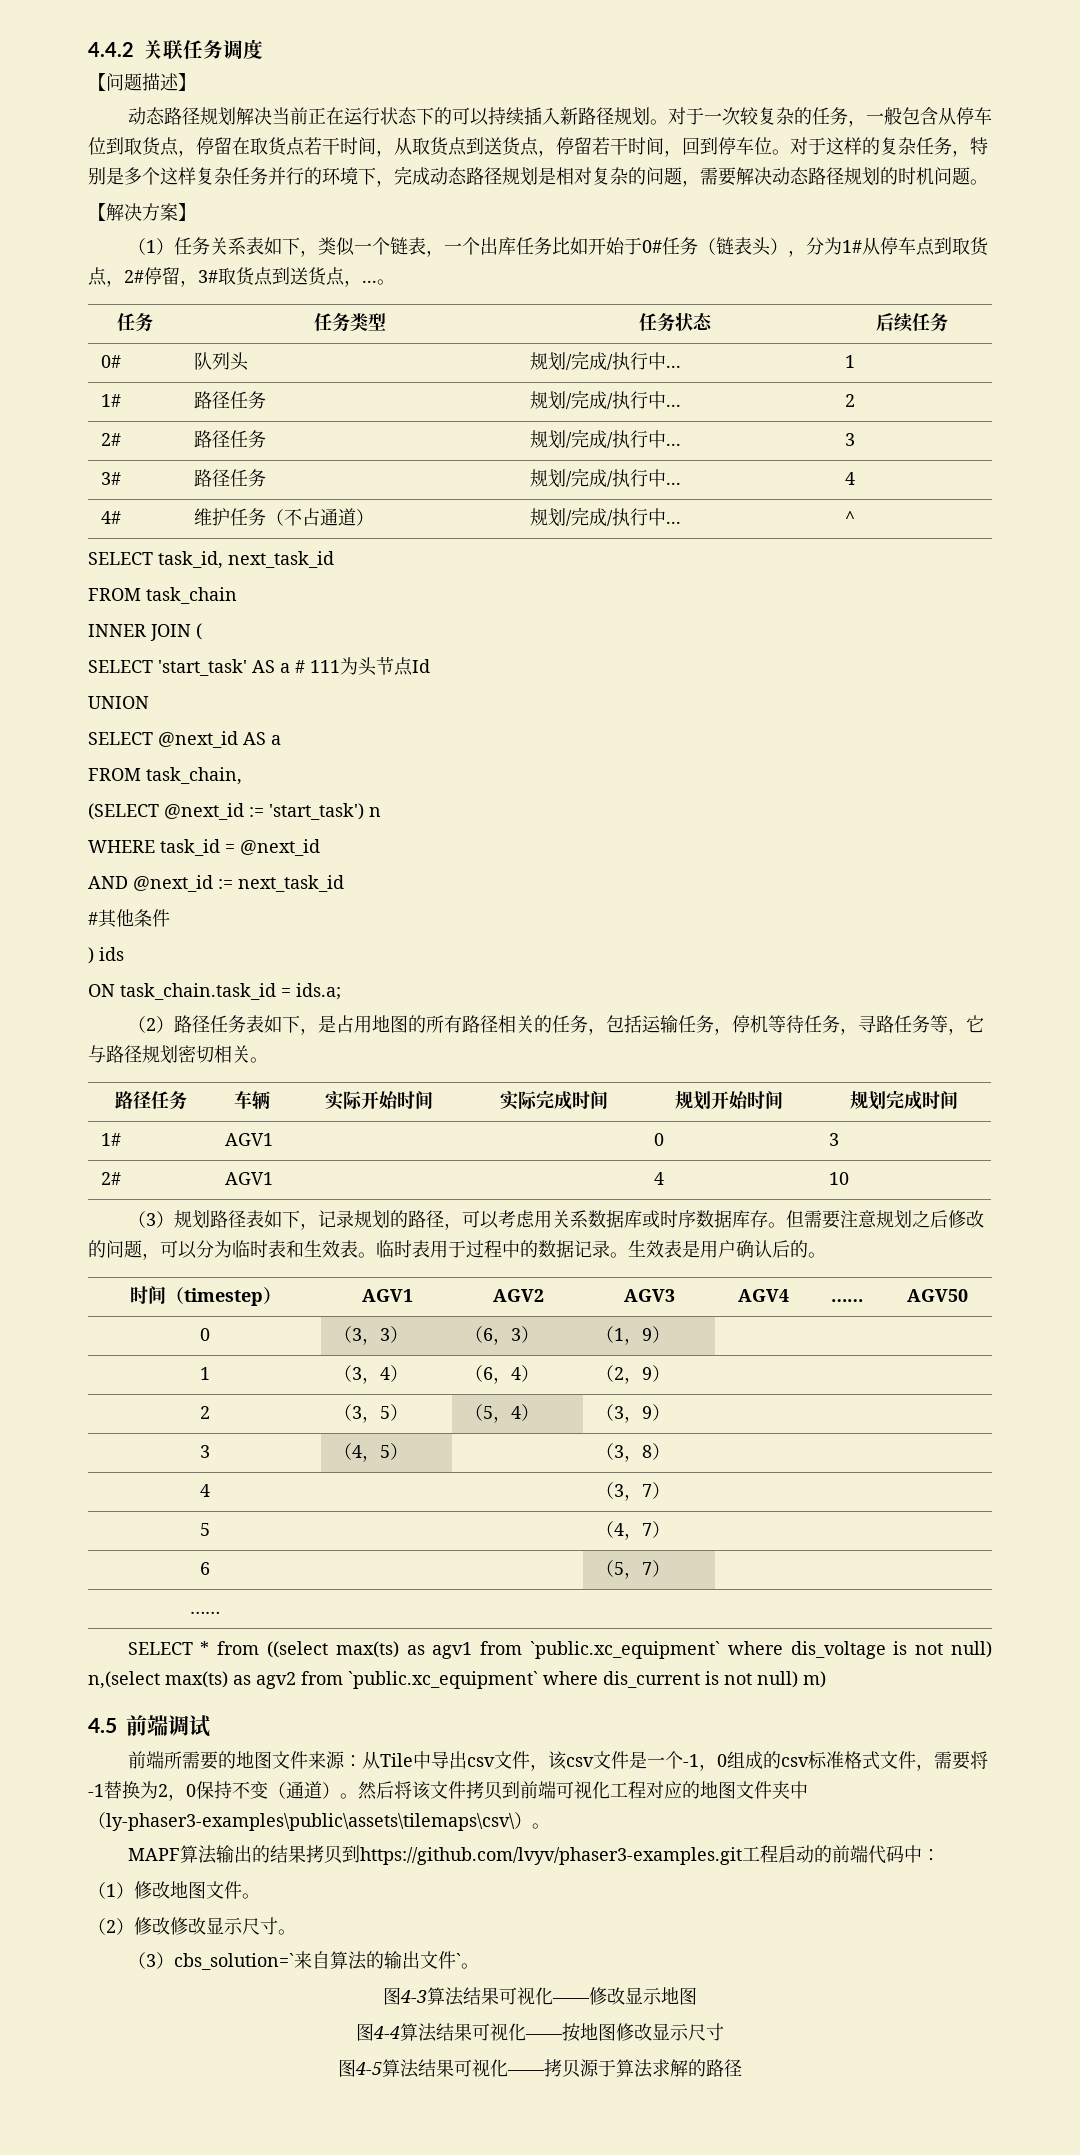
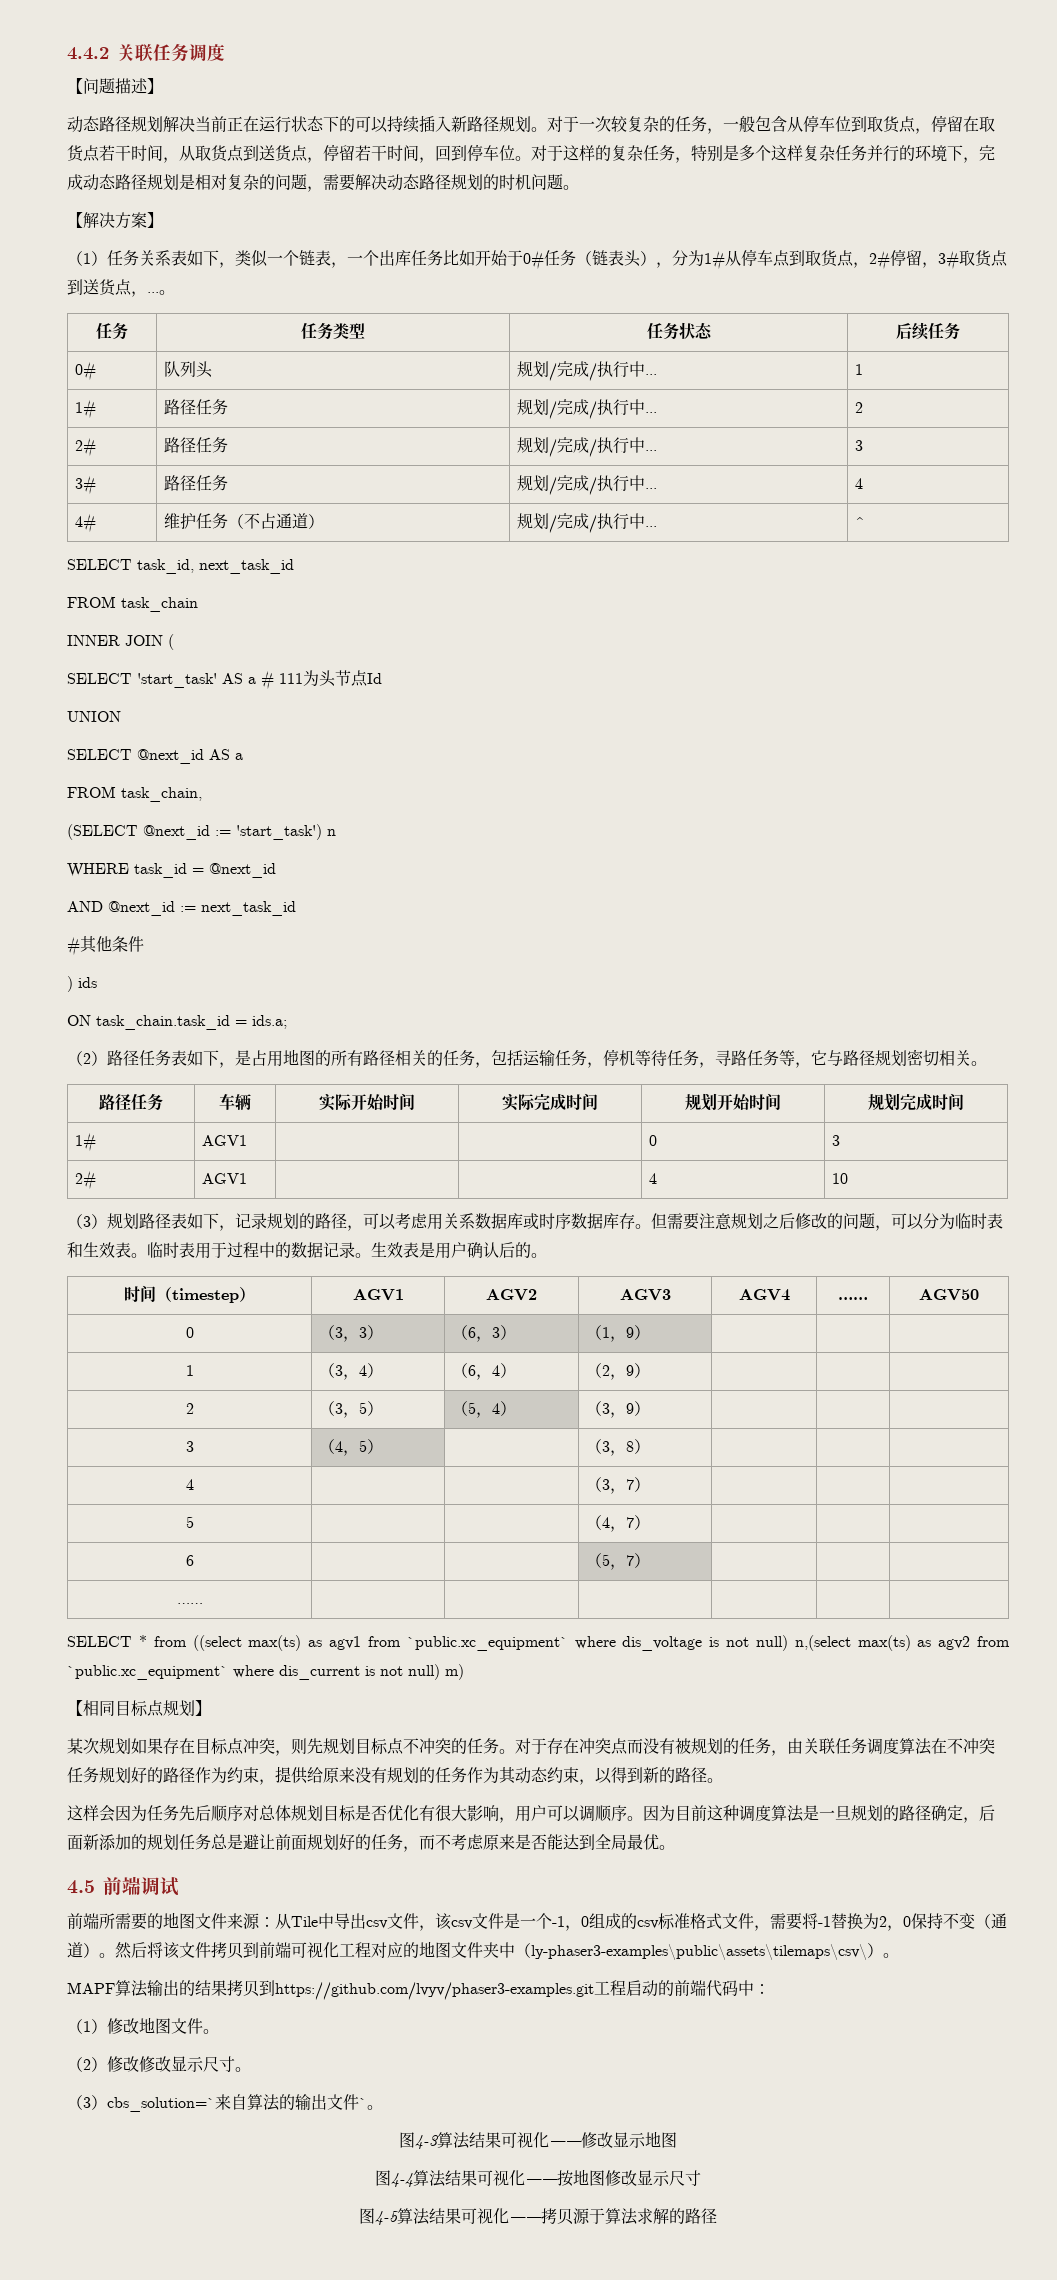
(826, 1679) none -> [67,1700,211,1717] [67,1738,995,1756] [67,1766,723,1785] [67,1805,995,1823] [67,1834,675,1852] // 【相同目标点规划】 // 某次规划如果存在目标点冲突，则先规划目标点不冲突的任务。对于存在冲突点而没有被规划的任务，由关联任务调度算法在不冲突任务规划好的路径作为约束，提供给原来没有规划的任务作为其动态约束，以得到新的路径。 // 这样会因为任务先后顺序对总体规划目标是否优化有很大影响，用户可以调顺序。因为目前这种调度算法是一旦规划的路径确定，后面新添加的规划任务总是避让前面规划好的任务，而不考虑原来是否能达到全局最优。

